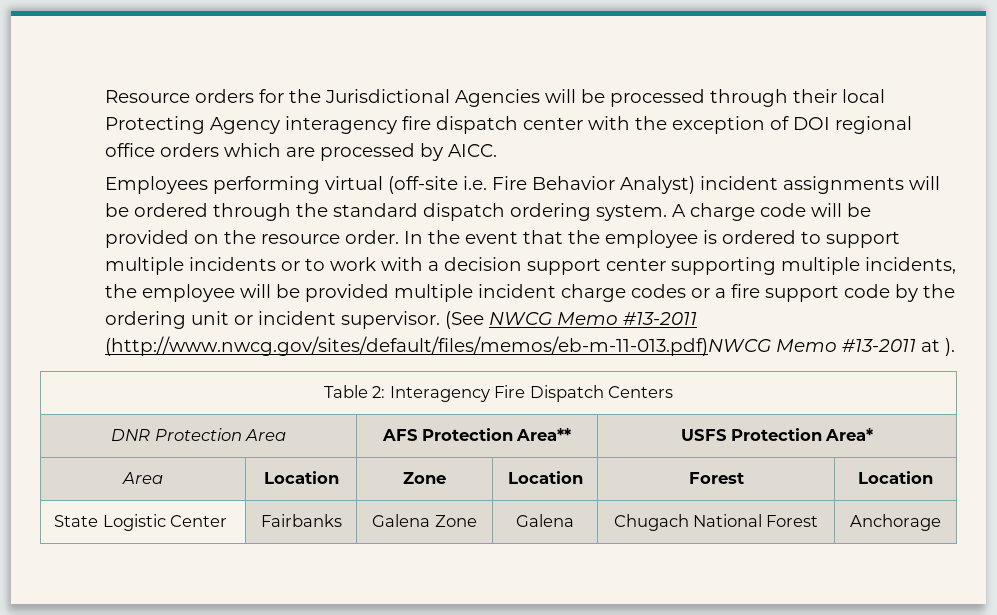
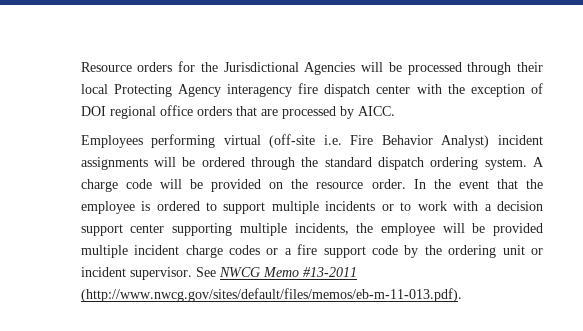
[223,143,281,157] which -> [235,106,257,116] that
[444,311,484,329] (See -> [195,267,216,277] See
[104,336,955,356] [323,385,674,402] [111,428,286,441] [381,428,572,441] [680,428,874,441] [122,472,163,484] [263,471,339,484] [403,472,446,484] [507,471,583,484] [688,472,744,484] [858,471,933,484] [54,514,228,531] [260,514,342,527] [372,514,477,527] [516,514,574,527] [613,514,819,531] [850,514,941,531] (http://www.nwcg.gov/sites/default/files/memos/eb-m-11-013.pdf)NWCG Memo #13-2011 at ). // Table 2: Interagency Fire Dispatch Centers // DNR Protection Area | AFS Protection Area** | USFS Protection Area* // Area | Location | Zone | Location | Forest | Location // State Logistic Center | Fairbanks | Galena Zone | Galena | Chugach National Forest | Anchorage -> [80,288,462,302] (http://www.nwcg.gov/sites/default/files/memos/eb-m-11-013.pdf).

